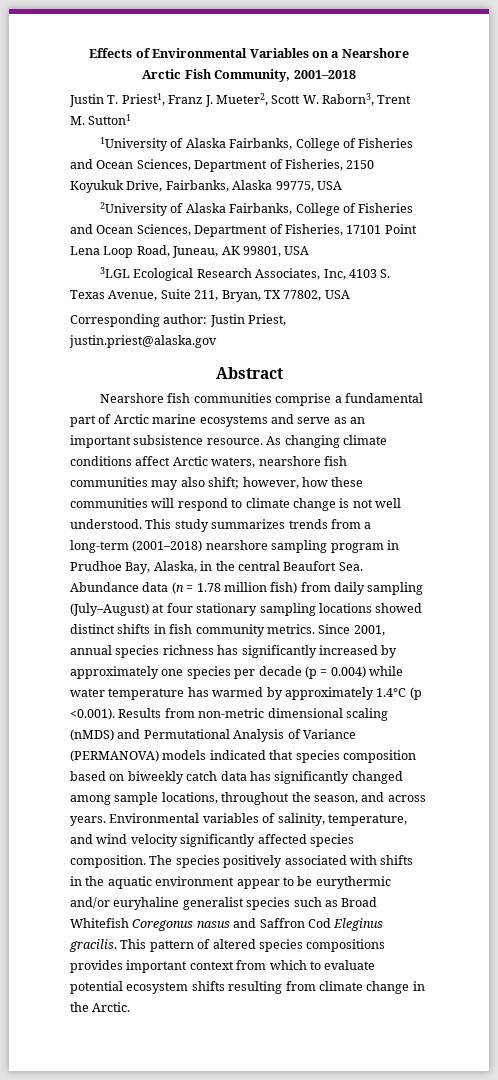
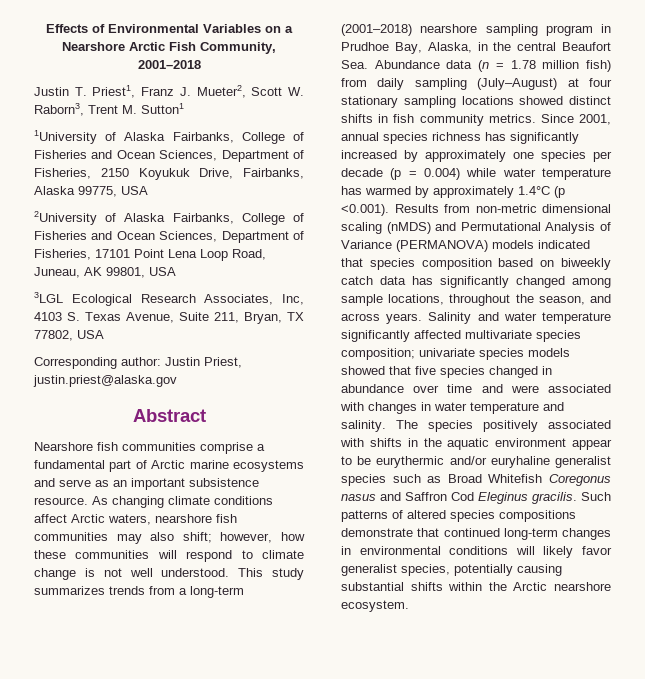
[109,813,407,826] [70,834,354,847] [70,855,146,868] Environmental variables of salinity, temperature, and wind velocity significantly affected species composition. -> [428,312,611,324] [341,330,581,342] [341,348,570,360] [341,366,552,378] [341,384,611,393] [340,402,564,414] [341,420,386,432] Salinity and water temperature significantly affected multivariate species composition; univariate species models showed that five species changed in abundance over time and were associated with changes in water temperature and salinity.
[120,939,194,952] This pattern -> [581,492,611,501] [341,510,388,522] Such patterns
[70,960,376,973] [70,981,425,994] [70,1002,131,1012] provides important context from which to evaluate potential ecosystem shifts resulting from climate change in the Arctic. -> [341,528,611,540] [341,546,612,558] [341,564,562,576] [341,582,611,591] [341,600,409,612] demonstrate that continued long-term changes in environmental conditions will likely favor generalist species, potentially causing substantial shifts within the Arctic nearshore ecosystem.

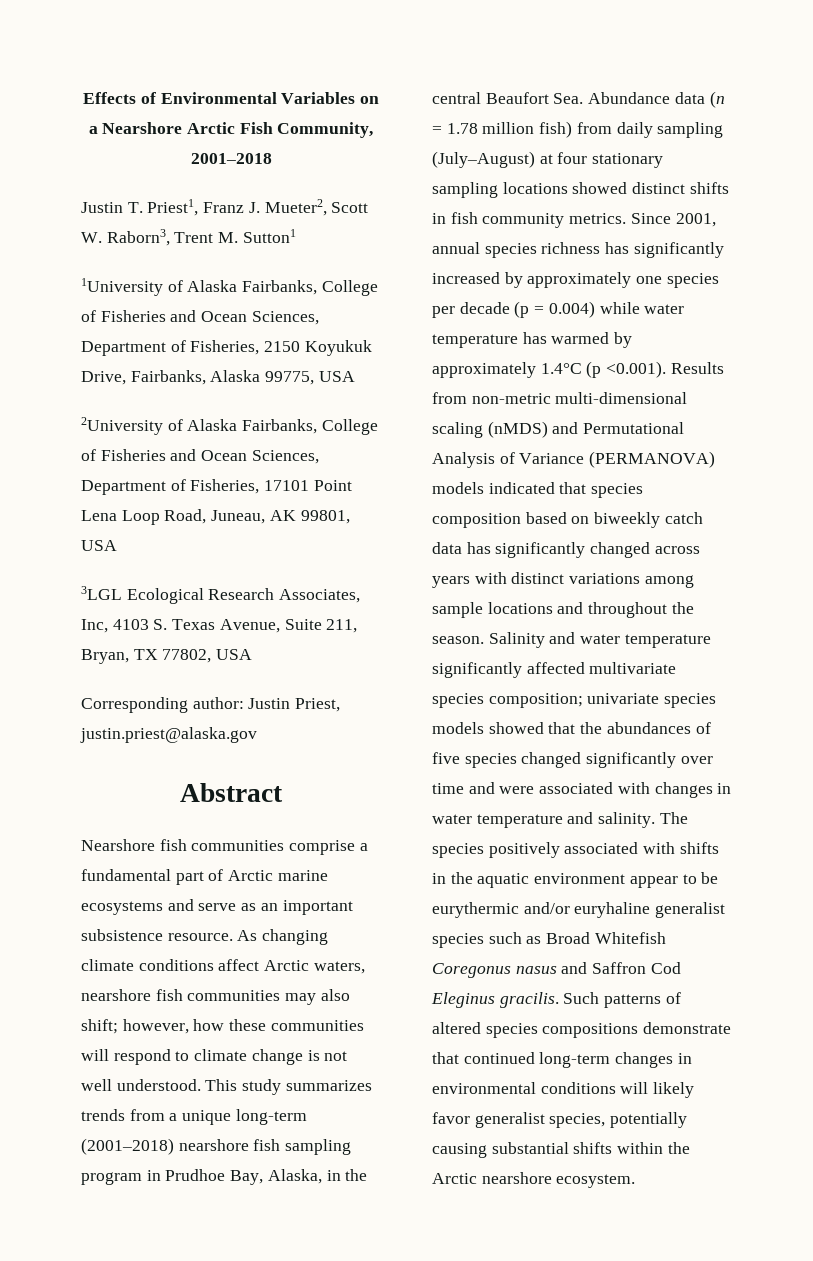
(187, 591) none -> [182,1110,232,1125] unique
(478, 28) none -> [253,1139,281,1151] fish
[542,204,611,213] dimensional -> [555,392,688,404] multi-dimensional
[572,278,611,288] [341,294,611,306] [341,313,423,324] among sample locations, throughout the season, and across years. -> [654,546,700,554] [432,572,694,588] [432,602,694,618] [432,636,484,644] across years with distinct variations among sample locations and throughout the season.
(411, 370) none -> [580,722,711,734] the abundances of
[542,366,552,375] [341,384,404,393] in abundance -> [586,752,677,768] significantly

